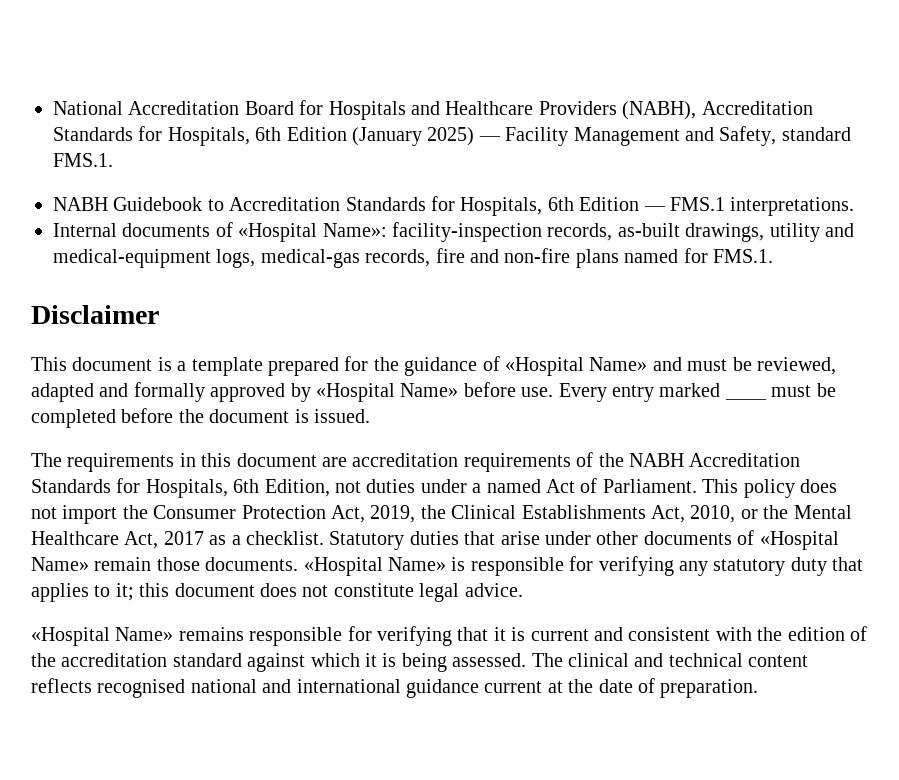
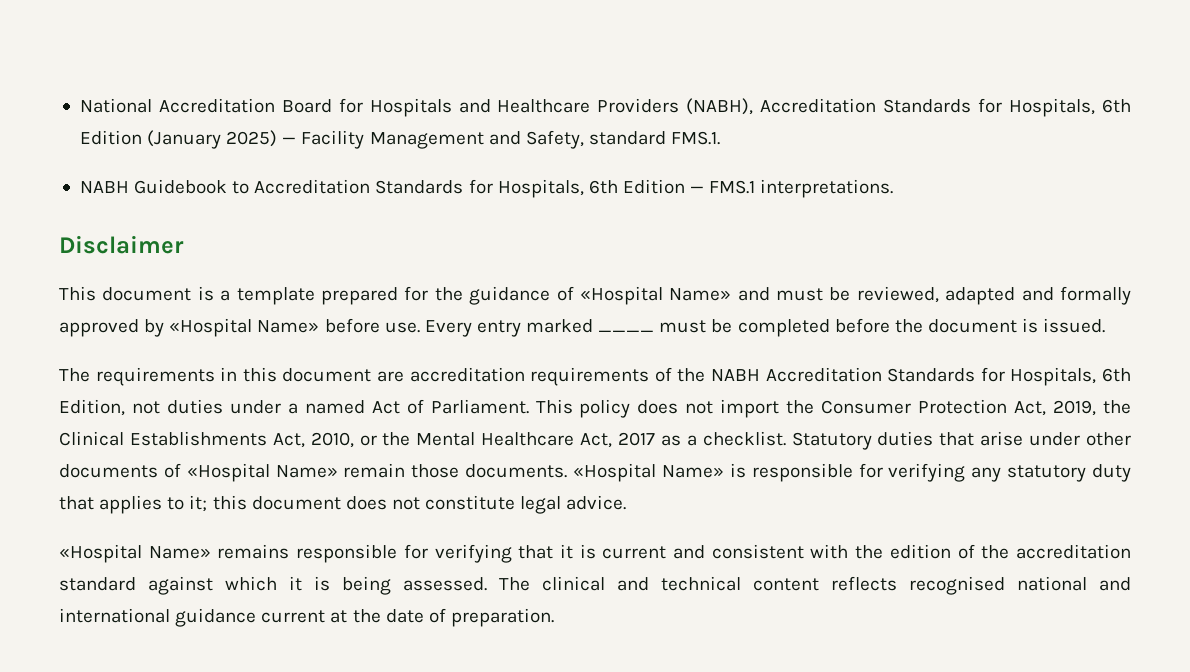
[53,222,854,242] [53,248,773,268] // Internal documents of «Hospital Name»: facility-inspection records, as-built drawings, utility and medical-equipment logs, medical-gas records, fire and non-fire plans named for FMS.1. -> (894, 188) none

